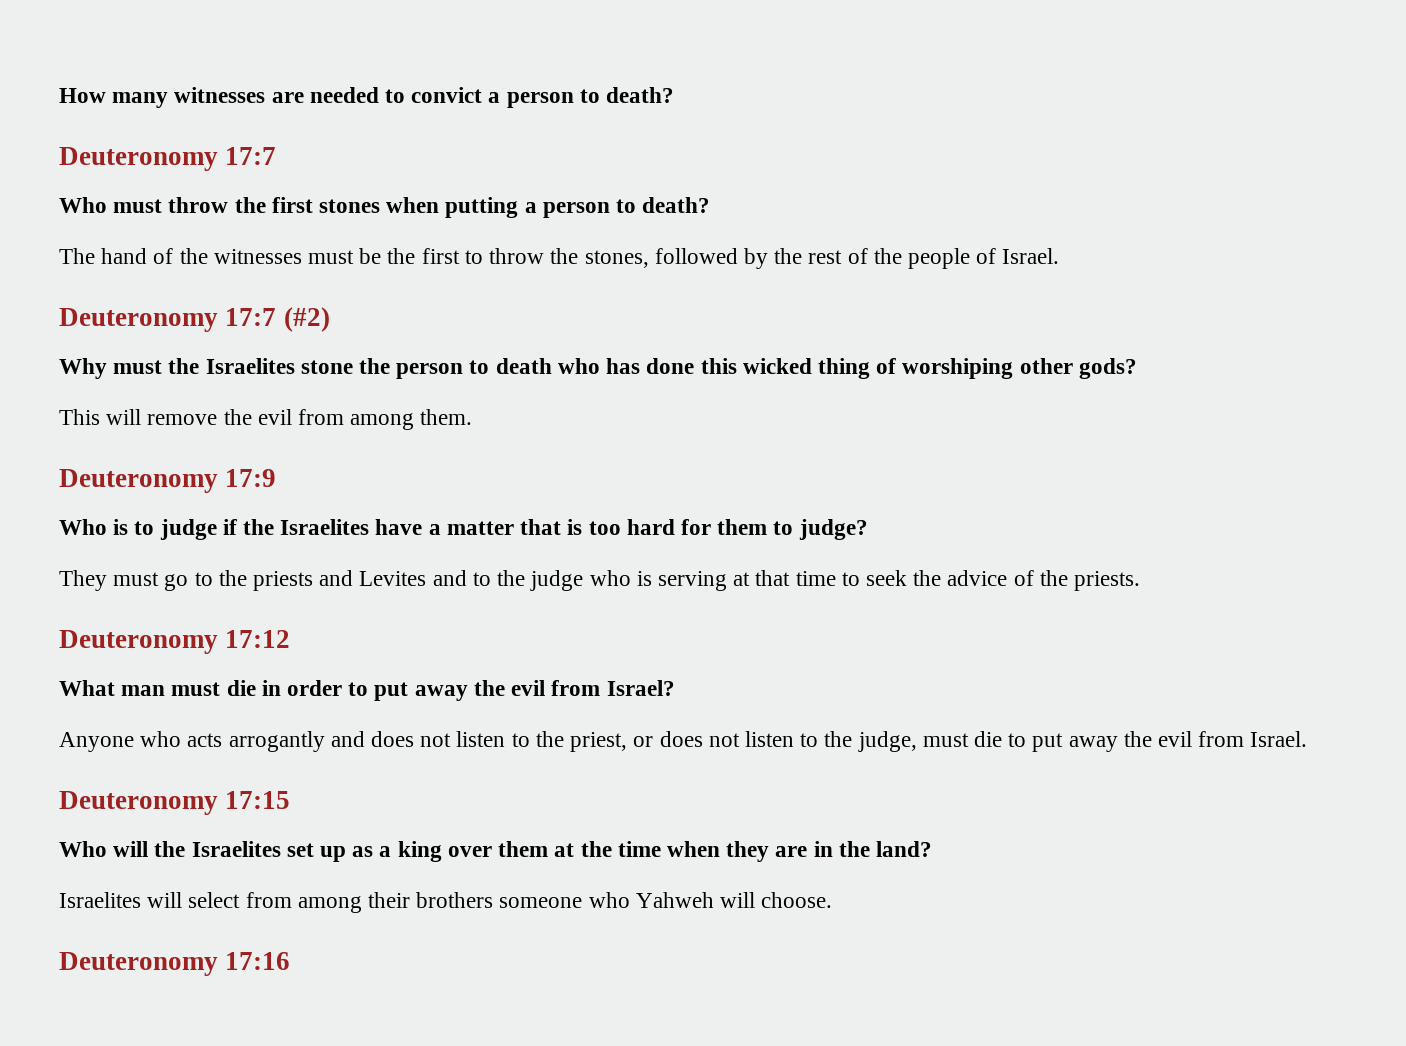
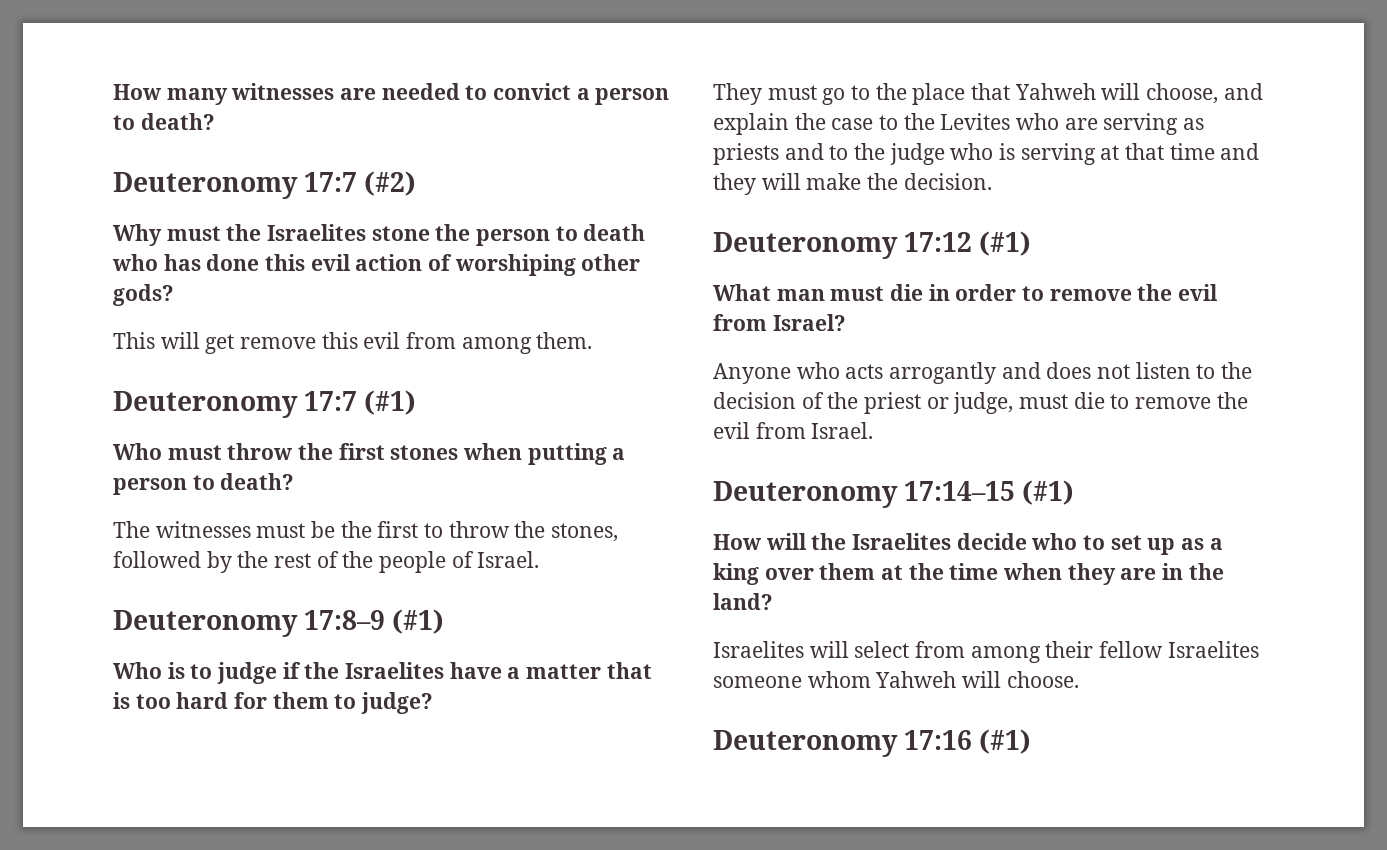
(277, 156) none -> [364,171,417,196] [113,224,646,246] [112,254,641,276] [113,284,174,306] [113,332,593,354] [113,390,417,418] (#2) // Why must the Israelites stone the person to death who has done this evil action of worshiping other gods? // This will get remove this evil from among them. // Deuteronomy 17:7 (#1)
[101,248,208,264] hand of the -> (150, 529) none
[225,307,330,332] [59,358,1137,379] [59,409,473,430] [59,469,277,493] 17:7 (#2) // Why must the Israelites stone the person to death who has done this wicked thing of worshiping other gods? // This will remove the evil from among them. // Deuteronomy 17:9 -> [304,609,445,634] 17:8–9 (#1)
[253,570,427,591] priests and Levites -> [912,83,1263,105] [713,113,1205,135] [713,143,779,165] place that Yahweh will choose, and explain the case to the Levites who are serving as priests
[841,570,1141,591] to seek the advice of the priests. -> [1220,143,1260,160] [713,173,992,195] and they will make the decision.
(291, 639) none -> [979,231,1032,256] (#1)
[374,682,468,701] put away -> [1049,289,1132,301] remove
[570,731,853,752] priest, or does not listen to the -> [713,392,949,414] decision of the priest or
[1032,733,1118,752] put away -> [1135,397,1212,409] remove
[225,791,291,809] [59,841,281,857] 17:15 // Who will the Israelites -> [904,480,1075,505] [713,533,1106,550] 17:14–15 (#1) // How will the Israelites decide who to
[416,892,630,908] brothers someone who -> [1099,641,1259,658] [713,671,871,688] fellow Israelites someone whom
(291, 961) none -> [979,729,1032,754] (#1)

